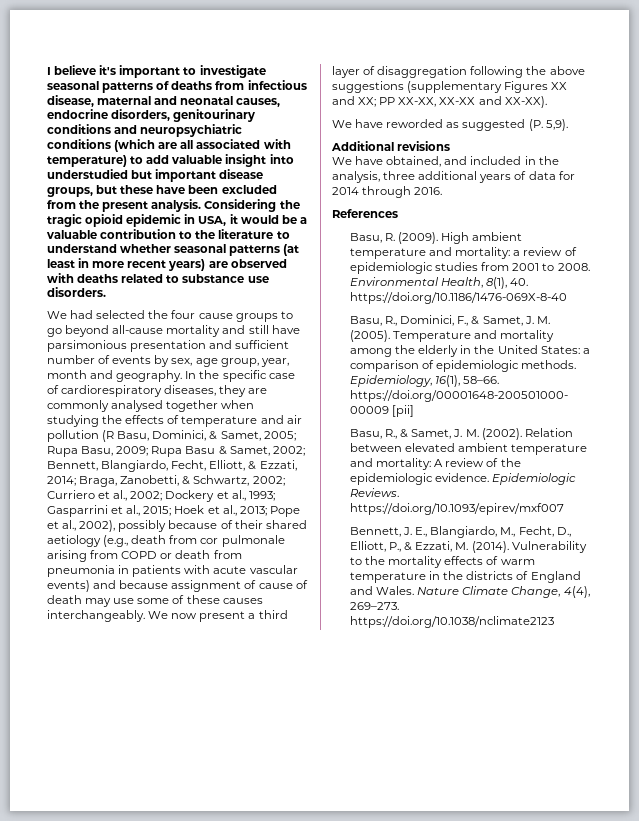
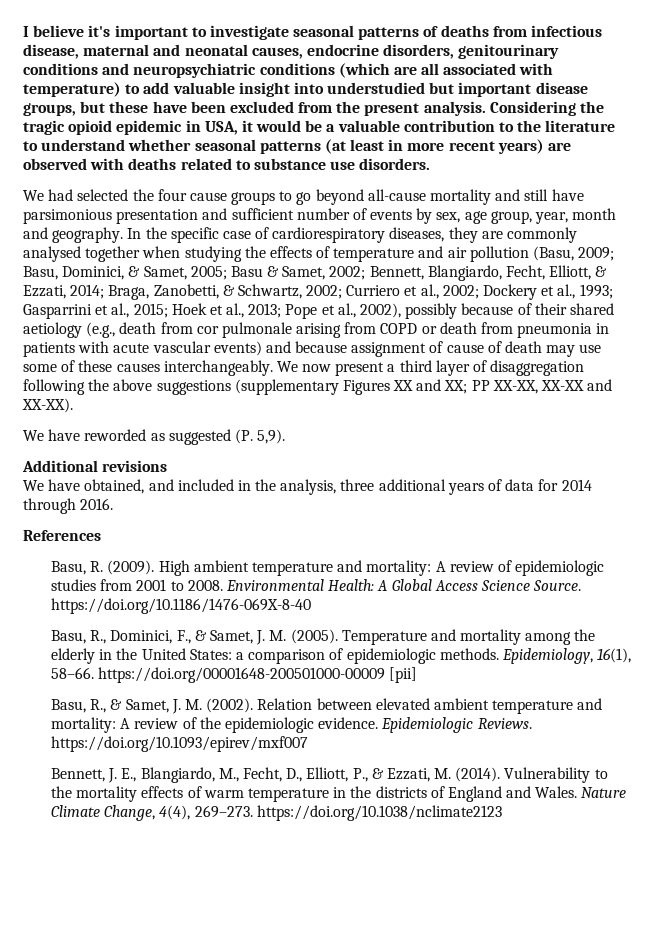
[102,430,115,442] (R -> [533,246,615,261] (Basu, 2009;
[47,446,183,457] Rupa Basu, 2009; Rupa -> (227, 273) none
[513,250,521,256] a -> [435,561,446,572] A
[441,277,529,289] Health, 8(1), 40. -> [328,579,582,591] Health: A Global Access Science Source.

